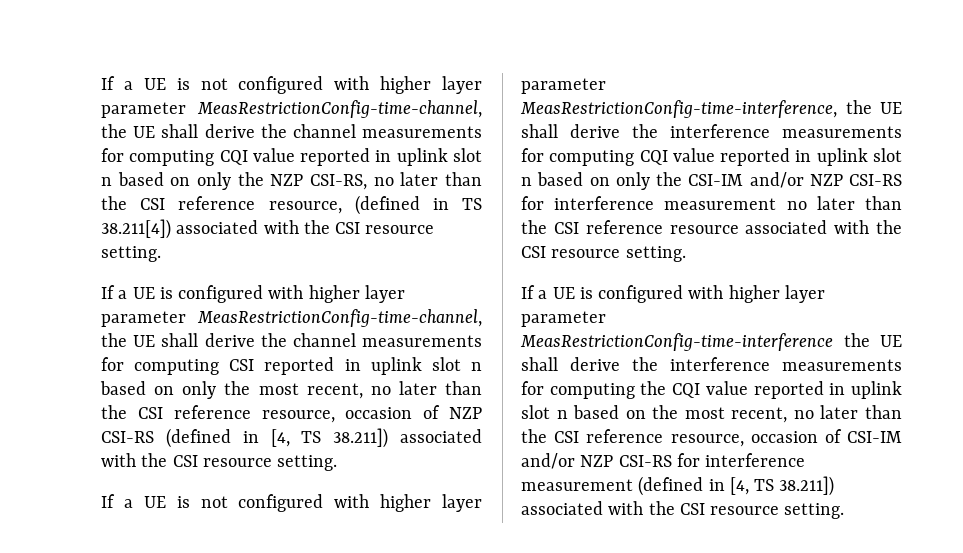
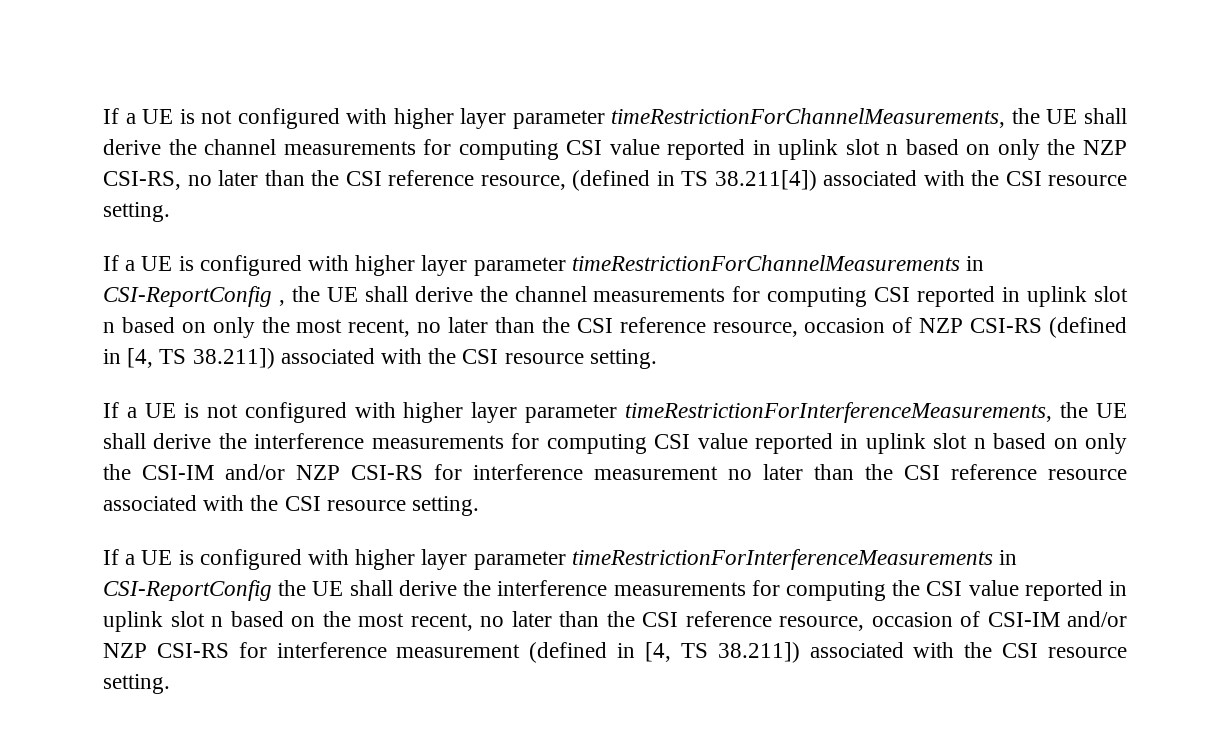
[197,100,482,118] [101,124,482,138] [101,148,248,166] MeasRestrictionConfig-time-channel, the UE shall derive the channel measurements for computing CQI -> [611,108,1127,128] [103,139,603,160] timeRestrictionForChannelMeasurements, the UE shall derive the channel measurements for computing CSI
[197,309,482,327] MeasRestrictionConfig-time-channel, -> [571,255,985,271] [103,286,285,307] timeRestrictionForChannelMeasurements in CSI-ReportConfig ,
[520,100,902,118] [521,124,902,138] [521,148,668,166] MeasRestrictionConfig-time-interference, the UE shall derive the interference measurements for computing CQI -> [625,402,1127,423] [103,433,691,454] timeRestrictionForInterferenceMeasurements, the UE shall derive the interference measurements for computing CSI
[520,333,833,351] MeasRestrictionConfig-time-interference -> [571,549,1018,570] [103,580,272,601] timeRestrictionForInterferenceMeasurements in CSI-ReportConfig
[672,383,701,398] CQI -> [926,581,963,596] CSI

